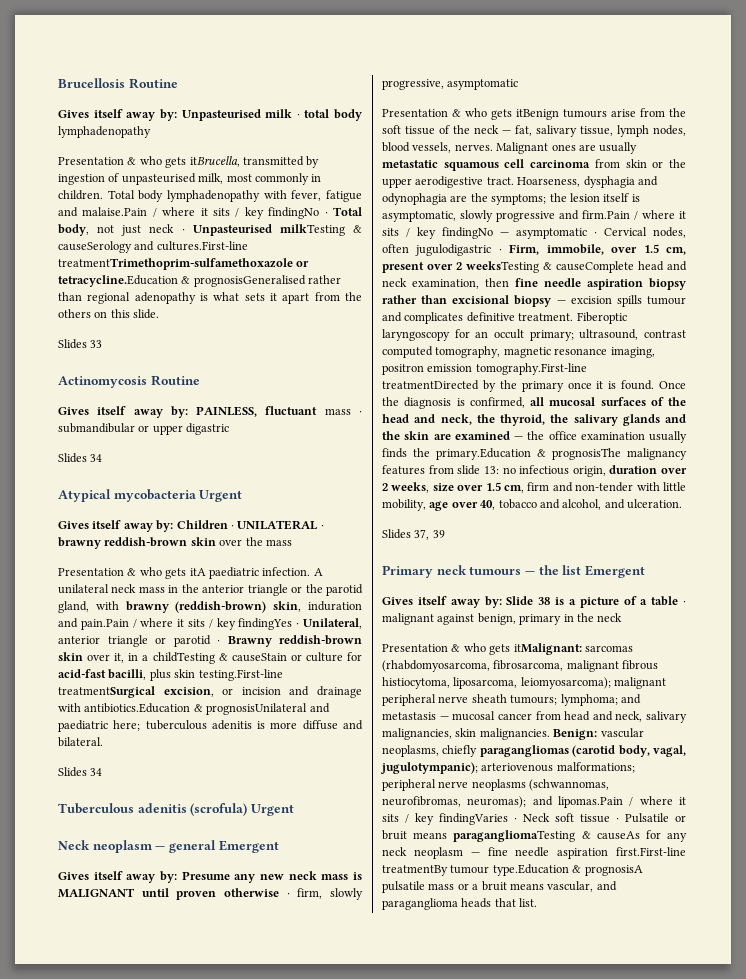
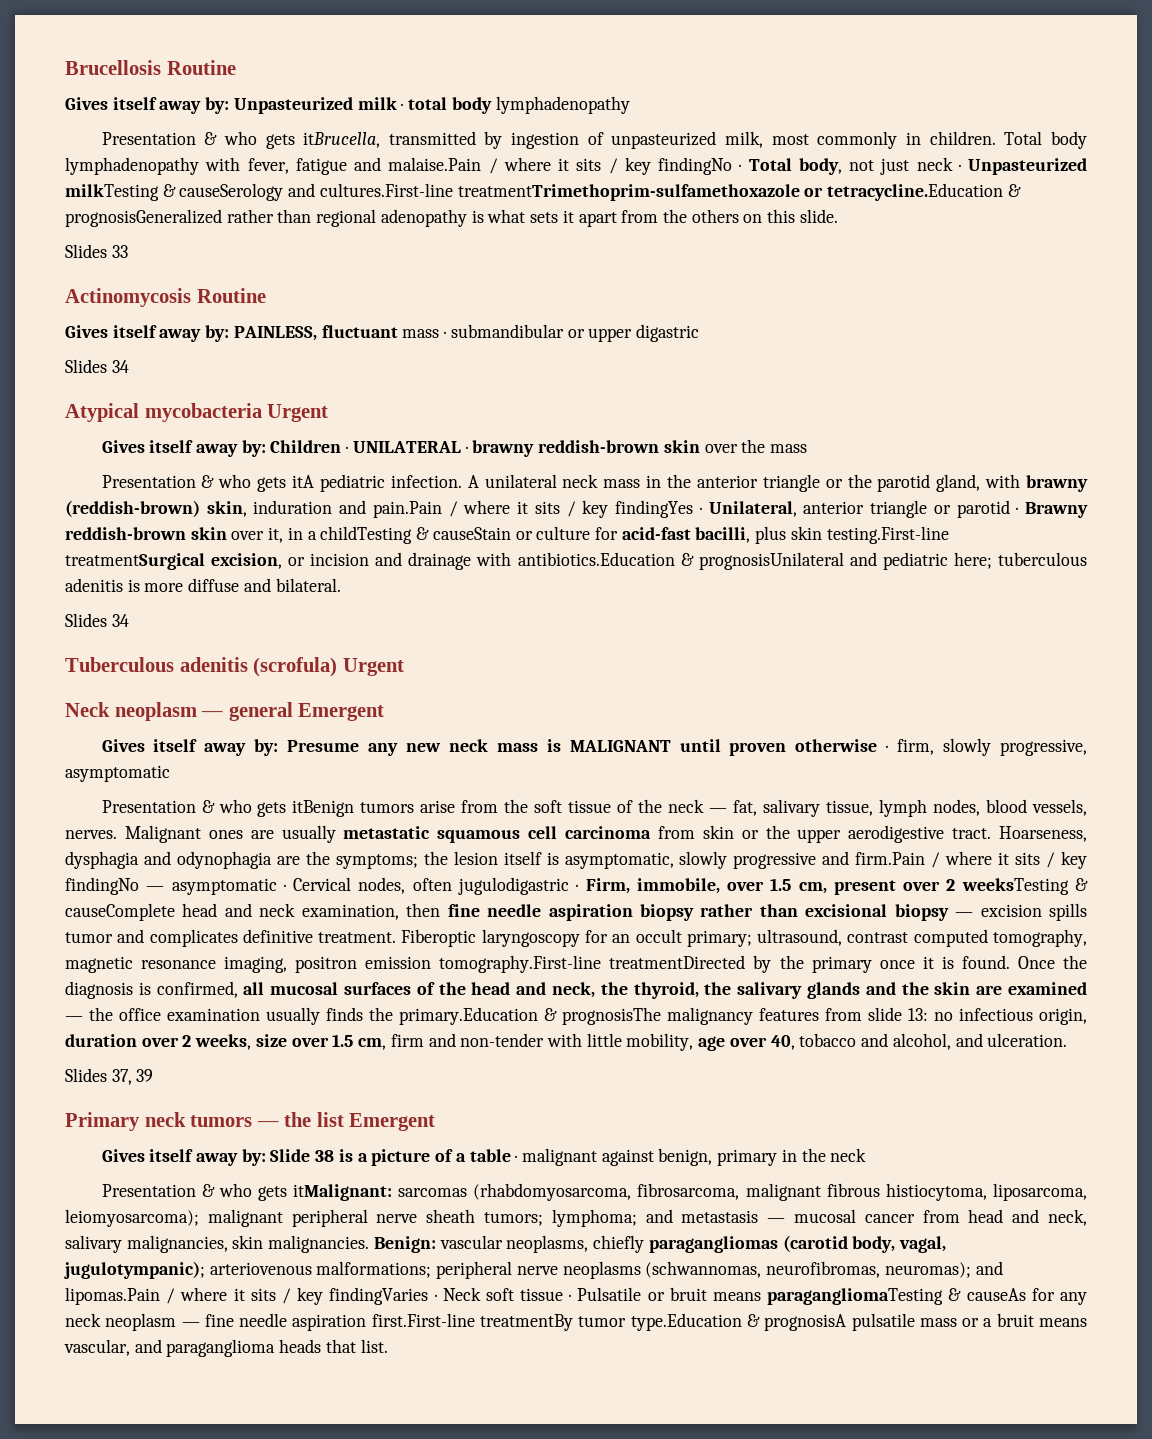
[181,109,261,121] Unpasteurised -> [233,97,353,114] Unpasteurized
[121,173,196,185] unpasteurised -> [611,131,717,149] unpasteurized
[192,224,272,236] Unpasteurised -> [968,158,1087,175] Unpasteurized
[193,275,306,287] prognosisGeneralised -> [65,209,222,227] prognosisGeneralized
[208,567,259,579] paediatric -> [319,474,385,492] pediatric
[58,720,108,732] paediatric -> [882,552,948,570] pediatric
[563,109,607,118] tumours -> [360,802,415,813] tumors
[647,296,686,305] tumour -> [65,932,113,943] tumor
[469,566,522,575] tumours -> [190,1115,253,1127] tumors
[510,695,558,705] tumours; -> [484,1212,543,1226] tumors;
[450,865,490,874] tumour -> [578,1316,627,1327] tumor

